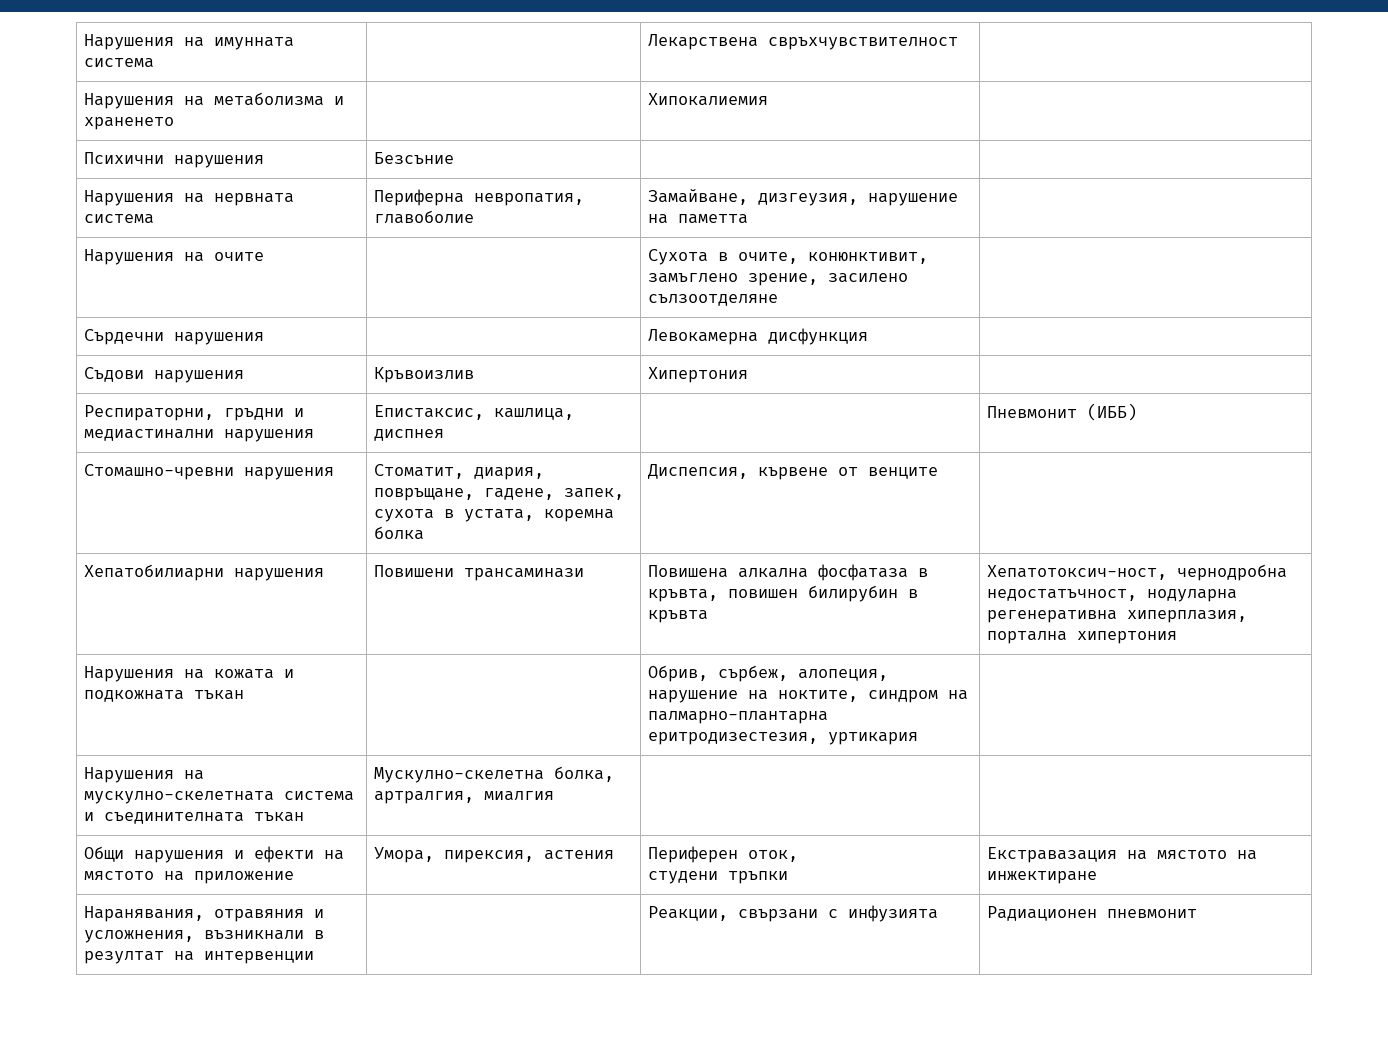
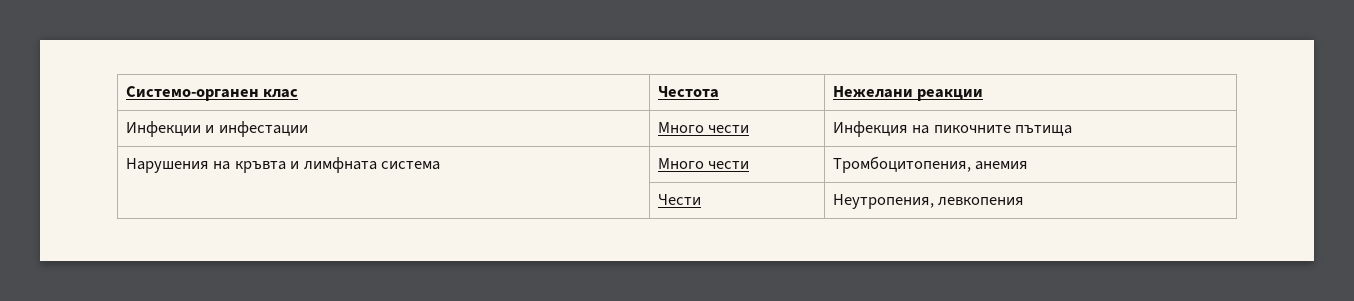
[84,34,295,50] [84,58,155,68] [648,34,959,50] [84,92,345,109] [84,117,175,130] [648,93,769,106] [84,152,265,168] [374,152,455,164] [84,190,295,206] [84,214,155,224] [374,189,585,206] [374,210,475,224] [648,189,959,206] [648,214,749,224] [84,249,265,265] [648,249,929,265] [648,273,909,286] [648,294,779,306] [84,329,265,345] [648,328,869,345] [84,367,245,383] [374,367,475,383] [648,367,749,383] [84,405,305,421] [84,429,315,442] [374,405,575,420] [374,429,445,441] [987,403,1138,421] [84,464,335,480] [374,464,545,480] [374,488,625,501] [374,509,615,522] [374,526,425,540] [648,464,939,480] [84,564,325,581] [374,565,585,581] [648,564,929,581] [648,585,919,602] [648,610,709,623] [987,564,1288,581] [987,589,1238,602] [987,610,1248,623] [987,631,1178,644] [84,666,295,682] [84,690,245,702] [648,665,889,682] [648,690,969,703] [648,711,829,724] [648,732,919,745] [84,767,205,783] [84,791,355,804] [84,812,305,824] [374,766,615,783] [374,791,555,804] [84,846,345,863] [84,871,295,884] [374,847,615,863] [648,846,799,863] [648,871,789,884] [987,847,1258,863] [987,871,1098,884] [84,906,325,922] [84,930,325,943] [84,951,315,964] [648,905,939,922] [987,906,1198,921] Нарушения на имунната система | | Лекарствена свръхчувствителност | // Нарушения на метаболизма и храненето | | Хипокалиемия | // Психични нарушения | Безсъние | | // Нарушения на нервната система | Периферна невропатия, главоболие | Замайване, дизгеузия, нарушение на паметта | // Нарушения на очите | | Сухота в очите, конюнктивит, замъглено зрение, засилено сълзоотделяне | // Сърдечни нарушения | | Левокамерна дисфункция | // Съдови нарушения | Кръвоизлив | Хипертония | // Респираторни, гръдни и медиастинални нарушения | Епистаксис, кашлица, диспнея | | Пневмонит (ИББ) // Стомашно-чревни нарушения | Стоматит, диария, повръщане, гадене, запек, сухота в устата, коремна болка | Диспепсия, кървене от венците | // Хепатобилиарни нарушения | Повишени трансаминази | Повишена алкална фосфатаза в кръвта, повишен билирубин в кръвта | Хепатотоксич-ност, чернодробна недостатъчност, нодуларна регенеративна хиперплазия, портална хипертония // Нарушения на кожата и подкожната тъкан | | Обрив, сърбеж, алопеция, нарушение на ноктите, синдром на палмарно-плантарна еритродизестезия, уртикария | // Нарушения на мускулно-скелетната система и съединителната тъкан | Мускулно-скелетна болка, артралгия, миалгия | | // Общи нарушения и ефекти на мястото на приложение | Умора, пирексия, астения | Периферен оток, // студени тръпки | Екстравазация на мястото на инжектиране // Наранявания, отравяния и усложнения, възникнали в резултат на интервенции | | Реакции, свързани с инфузията | Радиационен пневмонит -> [125,86,299,101] [657,86,719,98] [832,86,984,101] [125,121,308,137] [657,122,750,133] [832,121,1073,137] [125,157,441,173] [657,158,750,169] [832,156,1029,173] [657,194,701,205] [832,194,1025,209] Системо-органен клас | Честота | Нежелани реакции // Инфекции и инфестации | Много чести | Инфекция на пикочните пътища // Нарушения на кръвта и лимфната система | Много чести | Тромбоцитопения, анемия // | Чести | Неутропения, левкопения

